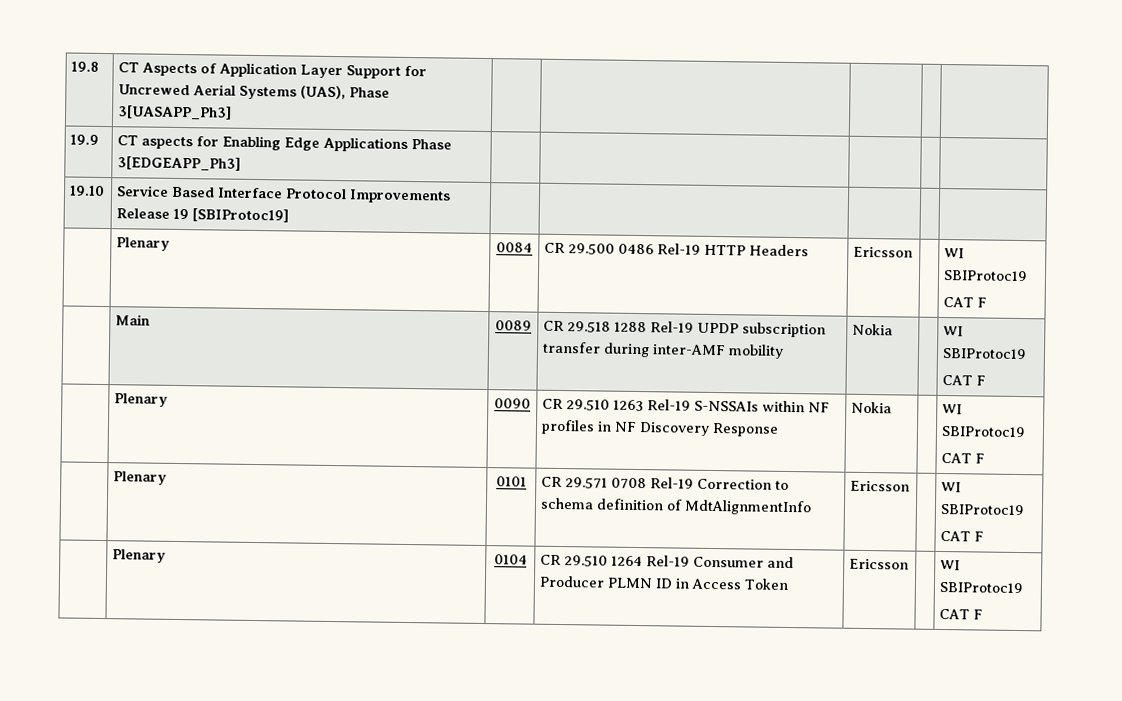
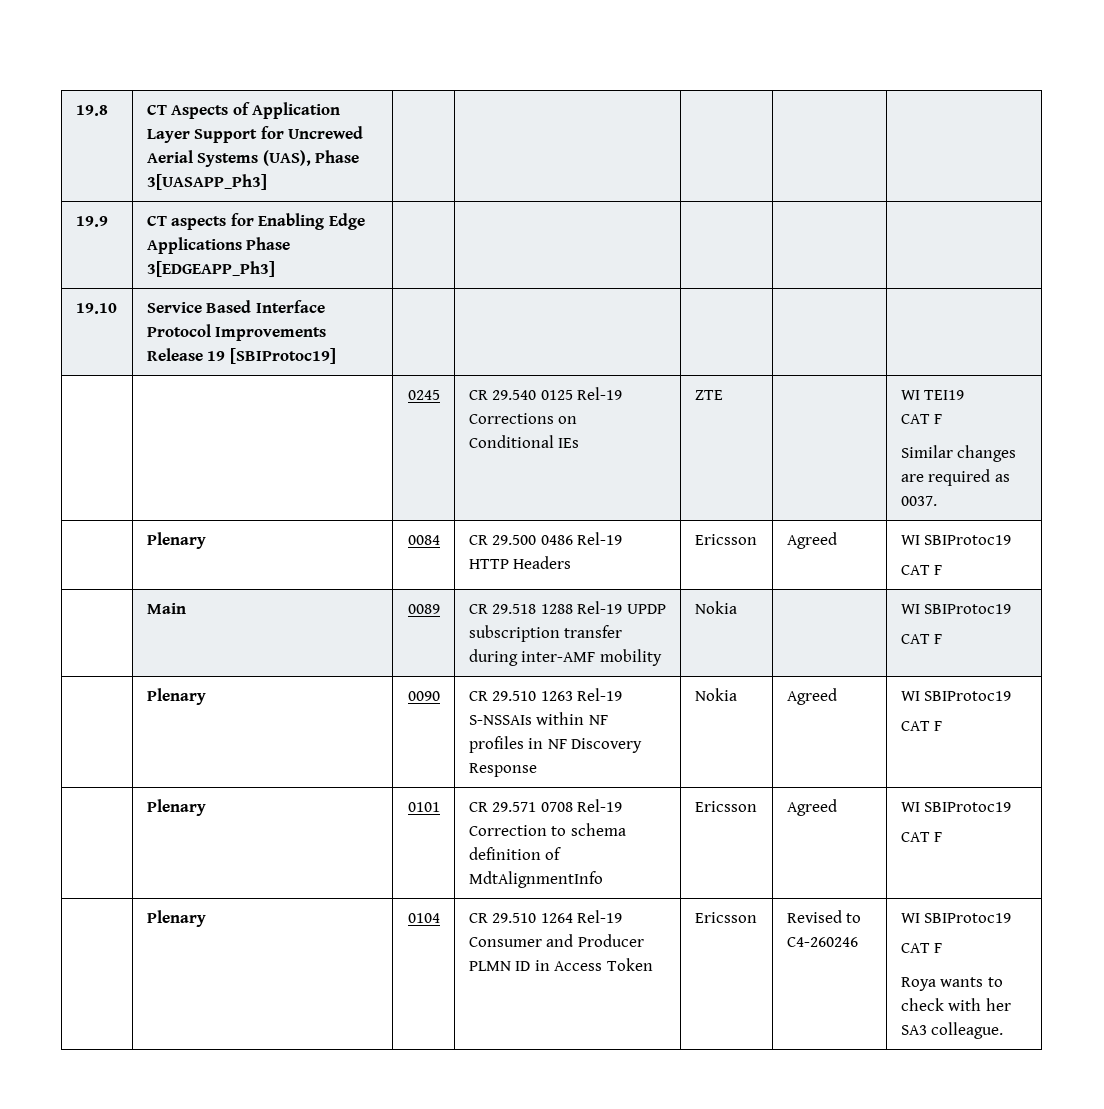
(290, 215) none -> [407,390,440,400] [468,387,623,400] [468,413,578,424] [468,435,580,448] [694,390,723,400] [900,390,965,400] [900,414,943,424] [900,445,1017,462] [900,469,1010,486] [900,496,937,506] // | | 0245 | CR 29.540 0125 Rel-19 Corrections on Conditional IEs | ZTE | | WI TEI19 // CAT F // Similar changes are required as 0037.
(914, 252) none -> [786,532,837,549] Agreed
(893, 407) none -> [786,688,837,705] Agreed
(911, 486) none -> [786,799,837,816] Agreed
[940,559,961,571] [939,581,1024,594] [939,608,984,620] | WI SBIProtoc19 // CAT F -> [786,910,862,923] [786,937,858,947] [900,913,1012,923] [900,943,943,953] [900,977,1003,991] [900,998,1011,1011] [900,1022,1004,1039] Revised to C4-260246 | WI SBIProtoc19 // CAT F // Roya wants to check with her SA3 colleague.

